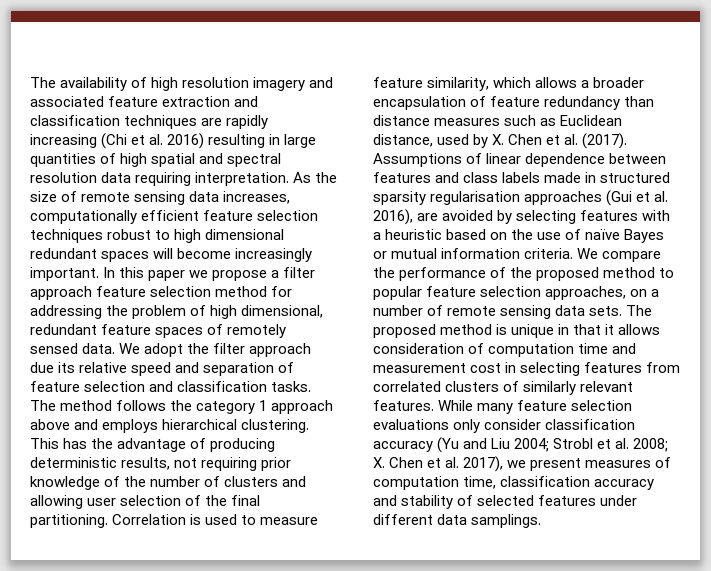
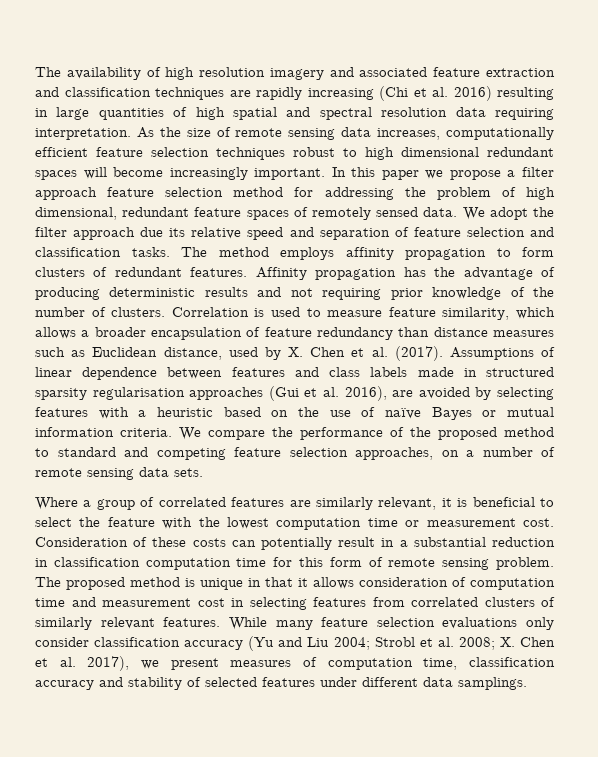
[116,400,334,414] [30,419,310,433] [30,438,59,449] follows the category 1 approach above and employs hierarchical clustering. This -> [280,247,554,260] [35,267,397,280] employs affinity propagation to form clusters of redundant features. Affinity propagation
[121,457,171,470] results, -> [204,287,282,297] results and
[224,476,307,487] [30,495,261,509] [30,514,108,528] clusters and allowing user selection of the final partitioning. -> [111,307,166,317] clusters.
[373,286,422,300] popular -> [57,447,226,460] standard and competing
(623, 311) none -> [35,497,555,510] [35,517,554,530] [35,537,555,550] [35,557,555,570] // Where a group of correlated features are similarly relevant, it is beneficial to select the feature with the lowest computation time or measurement cost. Consideration of these costs can potentially result in a substantial reduction in classification computation time for this form of remote sensing problem.

